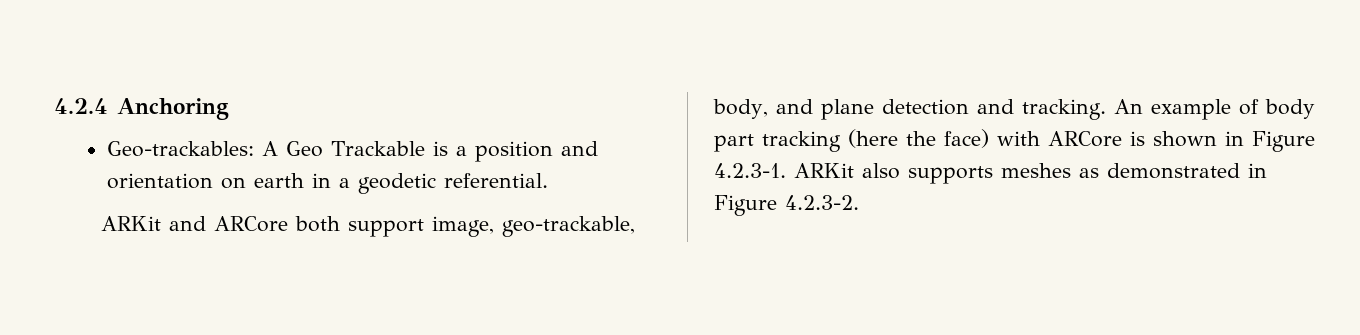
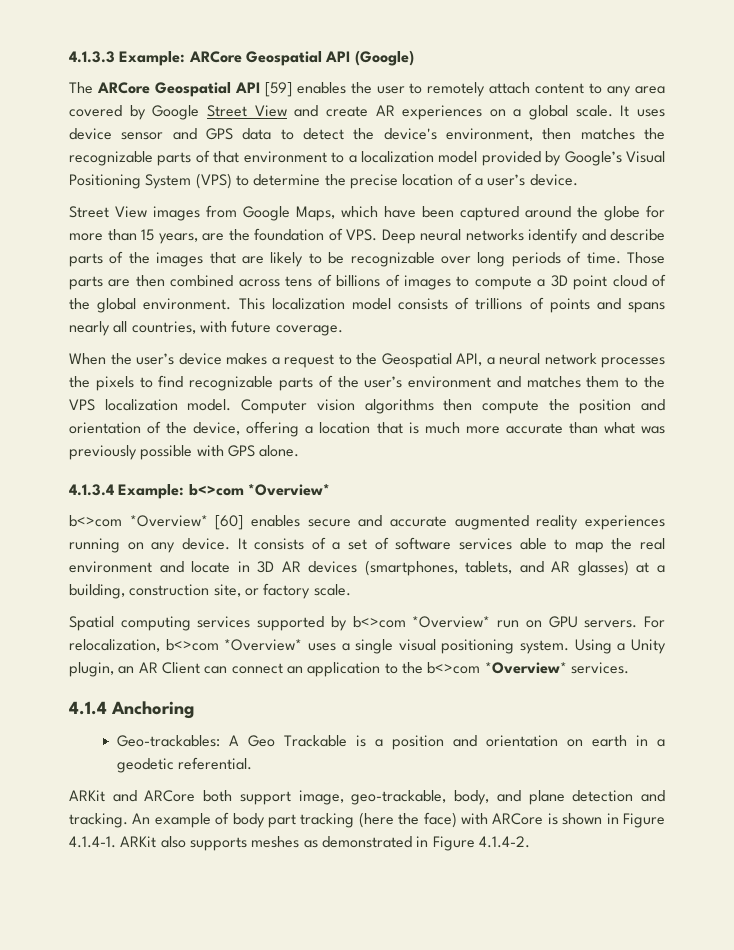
[54,98,108,114] 4.2.4 -> [69,50,414,66] [69,82,666,97] [69,105,665,120] [69,128,665,141] [69,150,666,166] [69,173,578,189] [69,205,665,221] [69,228,665,244] [69,251,665,267] [69,274,666,290] [69,297,665,313] [69,320,343,336] [69,353,665,368] [69,375,665,391] [69,399,665,414] [69,421,665,437] [69,445,300,460] [69,484,330,499] [69,515,665,530] [69,537,665,553] [69,560,666,576] [69,583,351,599] [69,616,666,631] [69,639,666,654] [69,662,629,677] [69,701,107,715] 4.1.3.3 Example: ARCore Geospatial API (Google) // The ARCore Geospatial API [59] enables the user to remotely attach content to any area covered by Google Street View and create AR experiences on a global scale. It uses device sensor and GPS data to detect the device's environment, then matches the recognizable parts of that environment to a localization model provided by Google’s Visual Positioning System (VPS) to determine the precise location of a user’s device. // Street View images from Google Maps, which have been captured around the globe for more than 15 years, are the foundation of VPS. Deep neural networks identify and describe parts of the images that are likely to be recognizable over long periods of time. Those parts are then combined across tens of billions of images to compute a 3D point cloud of the global environment. This localization model consists of trillions of points and spans nearly all countries, with future coverage. // When the user’s device makes a request to the Geospatial API, a neural network processes the pixels to find recognizable parts of the user’s environment and matches them to the VPS localization model. Computer vision algorithms then compute the position and orientation of the device, offering a location that is much more accurate than what was previously possible with GPS alone. // 4.1.3.4 Example: b<>com *Overview* // b<>com *Overview* [60] enables secure and accurate augmented reality experiences running on any device. It consists of a set of software services able to map the real environment and locate in 3D AR devices (smartphones, tablets, and AR glasses) at a building, construction site, or factory scale. // Spatial computing services supported by b<>com *Overview* run on GPU servers. For relocalization, b<>com *Overview* uses a single visual positioning system. Using a Unity plugin, an AR Client can connect an application to the b<>com *Overview* services. // 4.1.4
[714,163,786,178] 4.2.3-1. -> [69,836,116,848] 4.1.4-1.
[785,195,859,210] 4.2.3-2. -> [478,836,530,848] 4.1.4-2.

